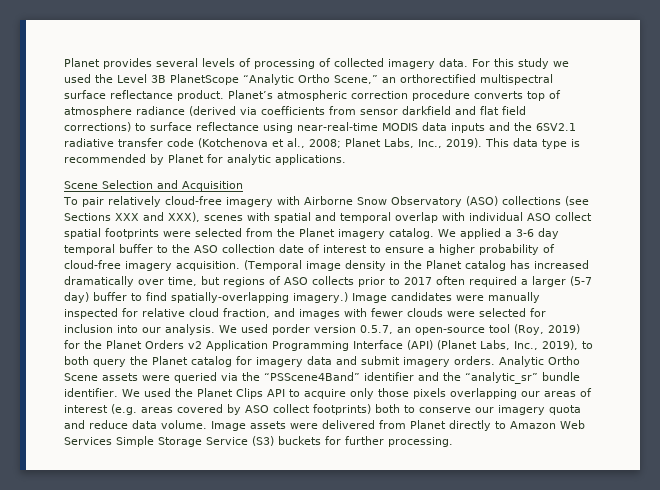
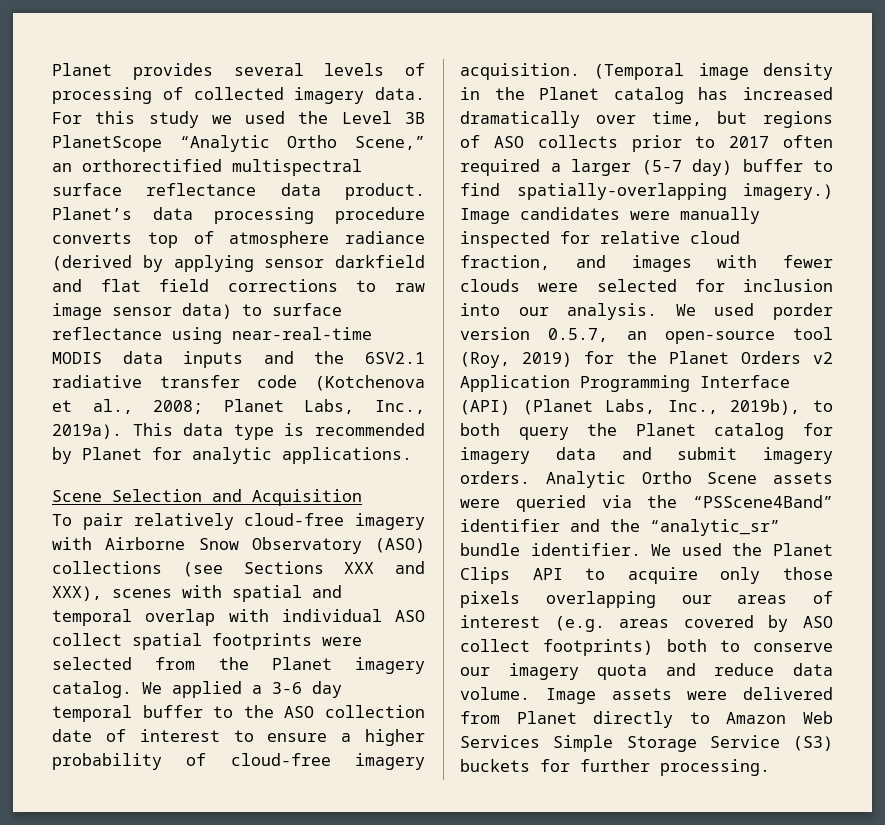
(173, 94) none -> [280,183,321,196] data
[277,90,408,101] atmospheric correction -> [153,207,314,224] data processing
[240,106,356,115] via coefficients from -> [142,255,254,272] by applying
[64,122,131,132] corrections) -> [227,279,425,292] [52,303,232,320] corrections to raw image sensor data)
[446,138,482,148] 2019). -> [52,424,122,439] 2019a).
[542,340,578,350] 2019), -> [730,399,801,415] 2019b),

